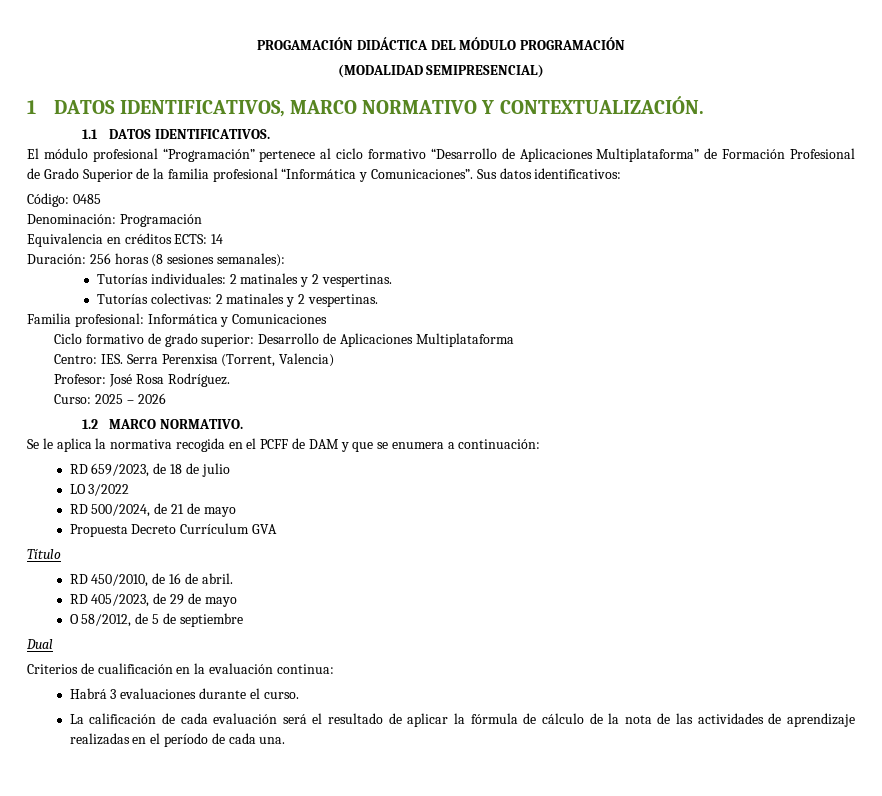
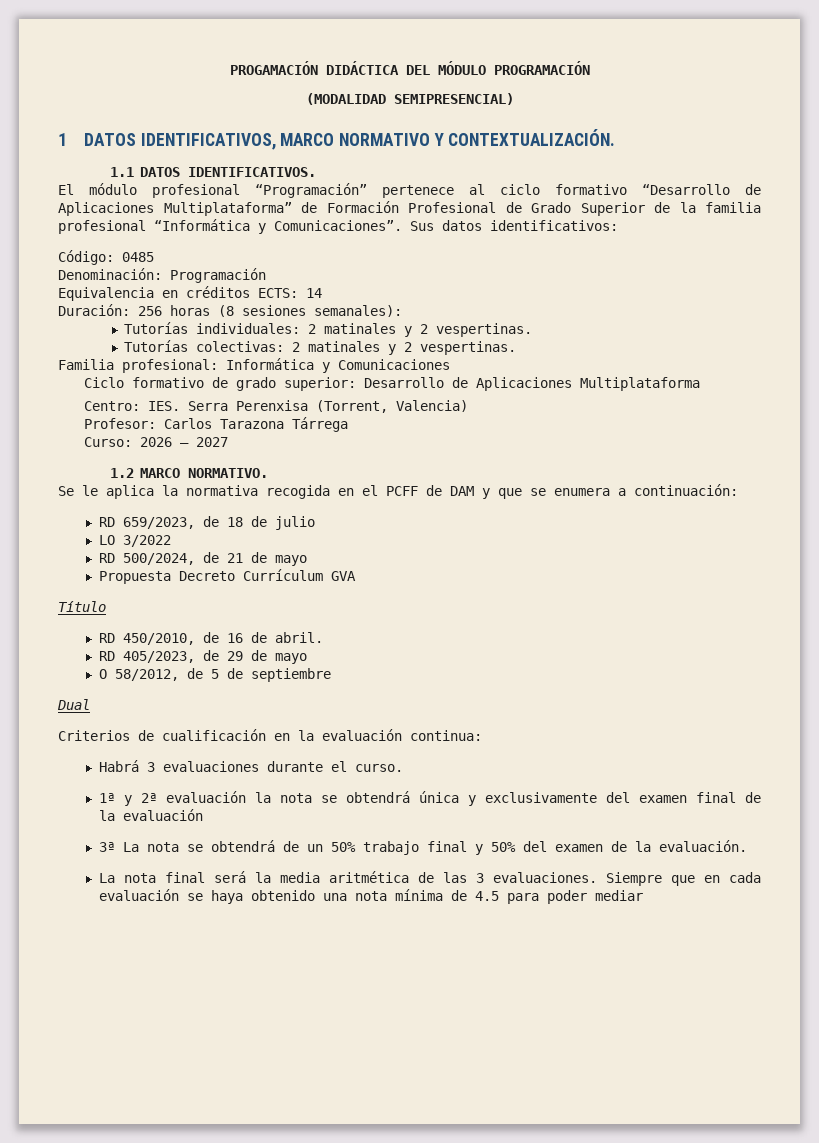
[109,373,230,387] [54,393,166,404] José Rosa Rodríguez. // Curso: 2025 – 2026 -> [163,417,348,432] [83,437,228,447] Carlos Tarazona Tárrega // Curso: 2026 – 2027
[69,713,856,727] [69,733,286,747] La calificación de cada evaluación será el resultado de aplicar la fórmula de cálculo de la nota de las actividades de aprendizaje realizadas en el período de cada una. -> [98,791,761,806] [98,809,203,821] [98,840,747,855] [98,871,761,886] [98,889,643,904] 1ª y 2ª evaluación la nota se obtendrá única y exclusivamente del examen final de la evaluación // 3ª La nota se obtendrá de un 50% trabajo final y 50% del examen de la evaluación. // La nota final será la media aritmética de las 3 evaluaciones. Siempre que en cada evaluación se haya obtenido una nota mínima de 4.5 para poder mediar

